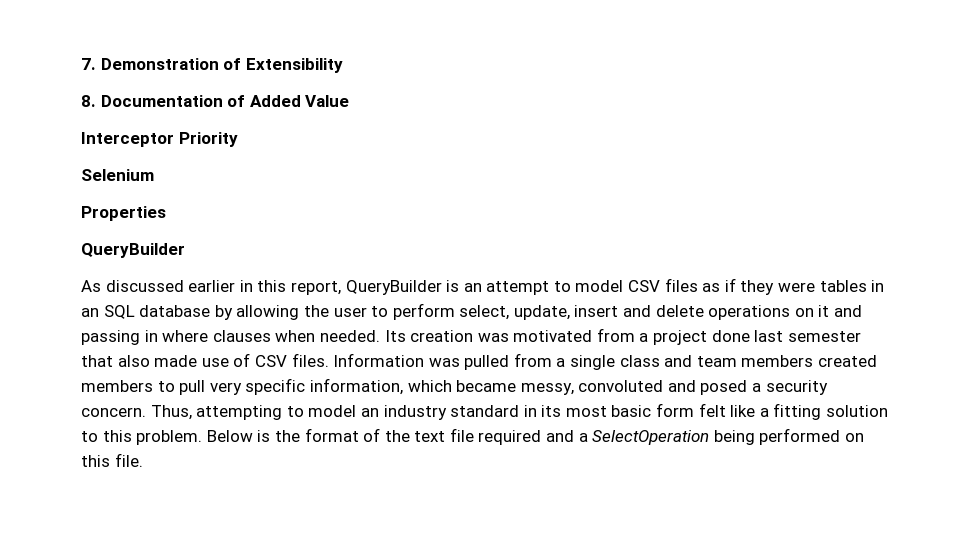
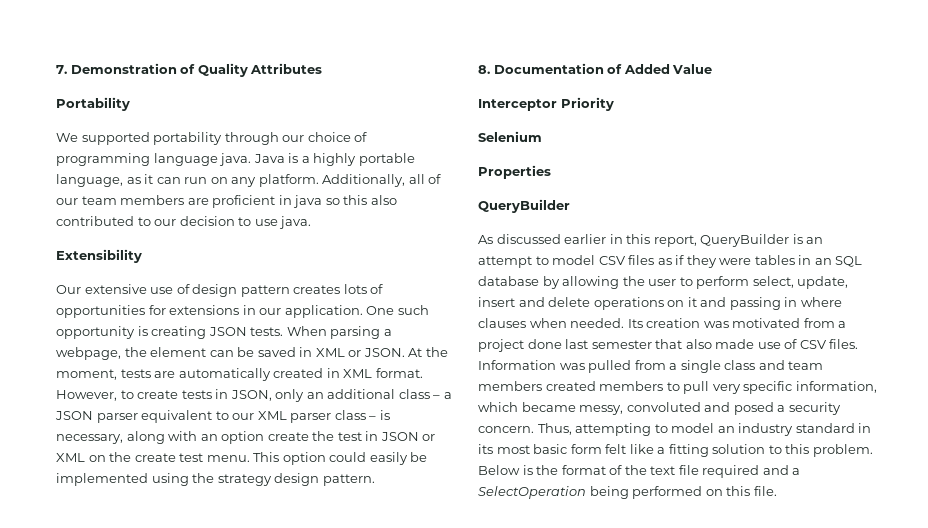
[245,58,343,73] Extensibility -> [197,63,323,77] [56,97,130,111] [56,132,368,145] [56,153,415,166] [56,174,442,187] [56,195,397,208] [56,216,312,229] [56,249,142,263] [56,284,384,297] [56,305,429,318] [56,326,392,339] [56,347,448,360] [56,368,423,381] [56,389,452,402] [55,410,390,423] [56,431,436,444] [56,452,428,465] [56,473,375,486] Quality Attributes // Portability // We supported portability through our choice of programming language java. Java is a highly portable language, as it can run on any platform. Additionally, all of our team members are proficient in java so this also contributed to our decision to use java. // Extensibility // Our extensive use of design pattern creates lots of opportunities for extensions in our application. One such opportunity is creating JSON tests. When parsing a webpage, the element can be saved in XML or JSON. At the moment, tests are automatically created in XML format. However, to create tests in JSON, only an additional class – a JSON parser equivalent to our XML parser class – is necessary, along with an option create the test in JSON or XML on the create test menu. This option could easily be implemented using the strategy design pattern.

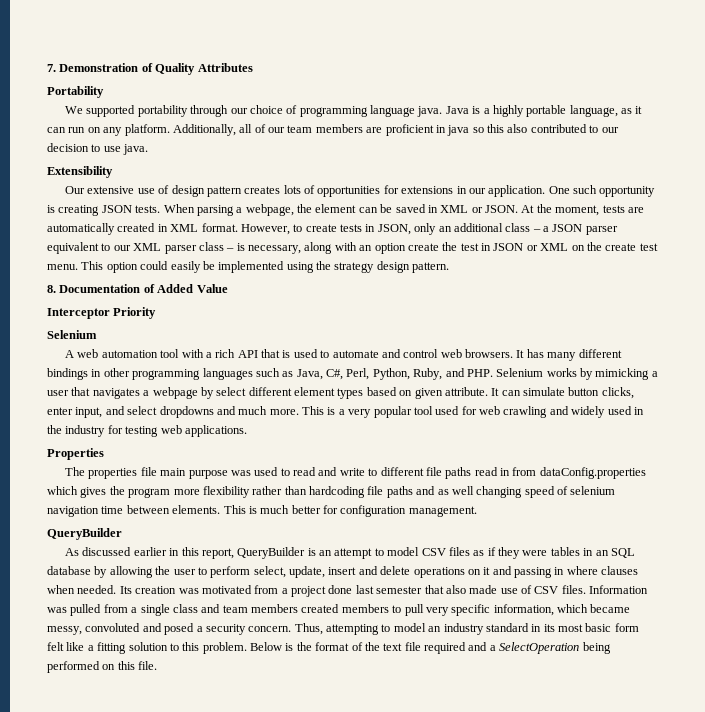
[478,165,551,179] Properties -> [65,349,622,361] [47,368,658,380] [47,387,634,399] [47,406,644,418] [47,425,247,437] [47,448,104,460] [65,467,646,479] [47,486,616,498] [47,505,477,517] A web automation tool with a rich API that is used to automate and control web browsers. It has many different bindings in other programming languages such as Java, C#, Perl, Python, Ruby, and PHP. Selenium works by mimicking a user that navigates a webpage by select different element types based on given attribute. It can simulate button clicks, enter input, and select dropdowns and much more. This is a very popular tool used for web crawling and widely used in the industry for testing web applications. // Properties // The properties file main purpose was used to read and write to different file paths read in from dataConfig.properties which gives the program more flexibility rather than hardcoding file paths and as well changing speed of selenium navigation time between elements. This is much better for configuration management.

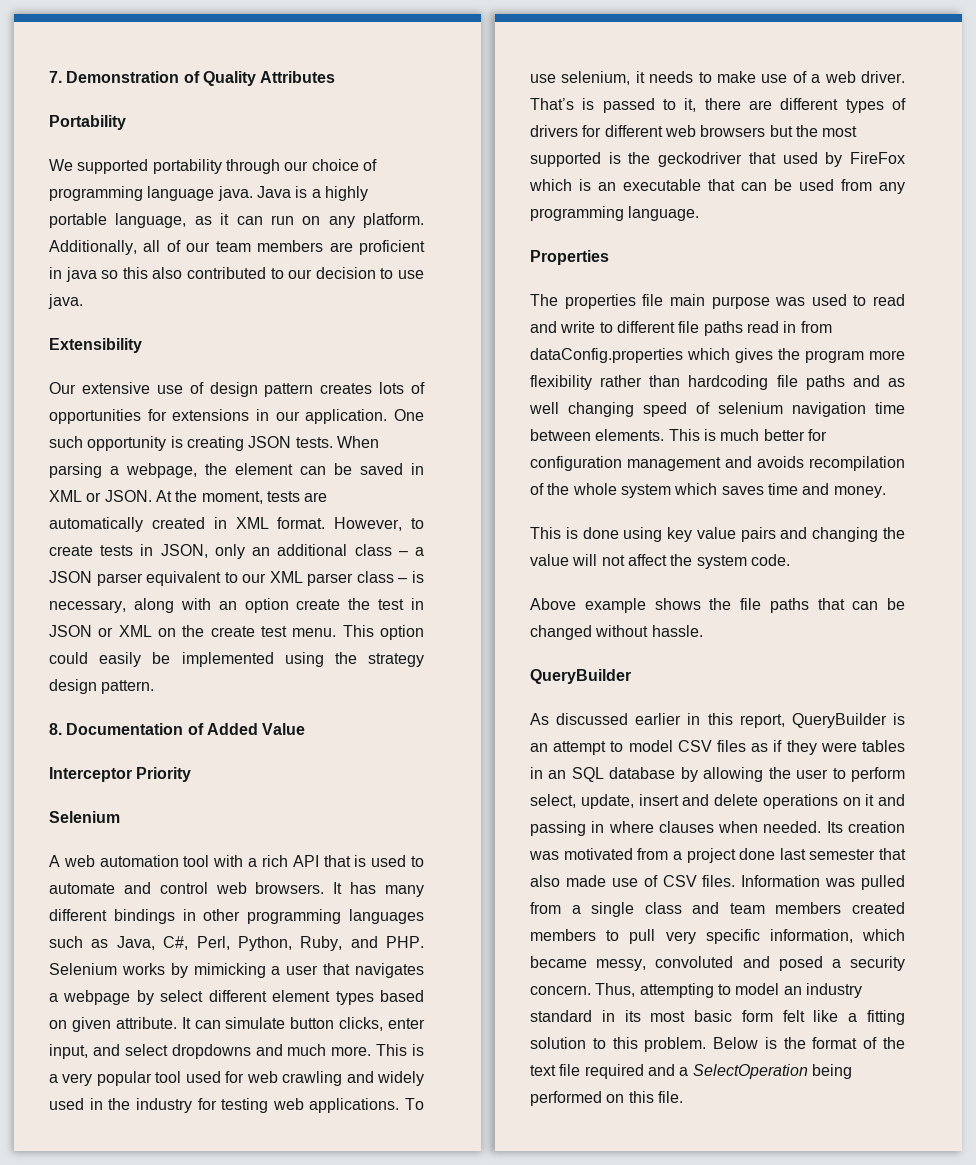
(247, 431) none -> [405,1098,424,1110] [530,71,905,85] [530,98,906,113] [530,125,858,137] [530,152,905,167] [529,179,905,194] [530,206,700,221] To use selenium, it needs to make use of a web driver. That’s is passed to it, there are different types of drivers for different web browsers but the most supported is the geckodriver that used by FireFox which is an executable that can be used from any programming language.
[408,506,477,517] management. -> [627,456,905,471] [530,483,886,498] [530,527,905,542] [530,554,790,569] [530,598,905,613] [530,625,703,640] management and avoids recompilation of the whole system which saves time and money. // This is done using key value pairs and changing the value will not affect the system code. // Above example shows the file paths that can be changed without hassle.

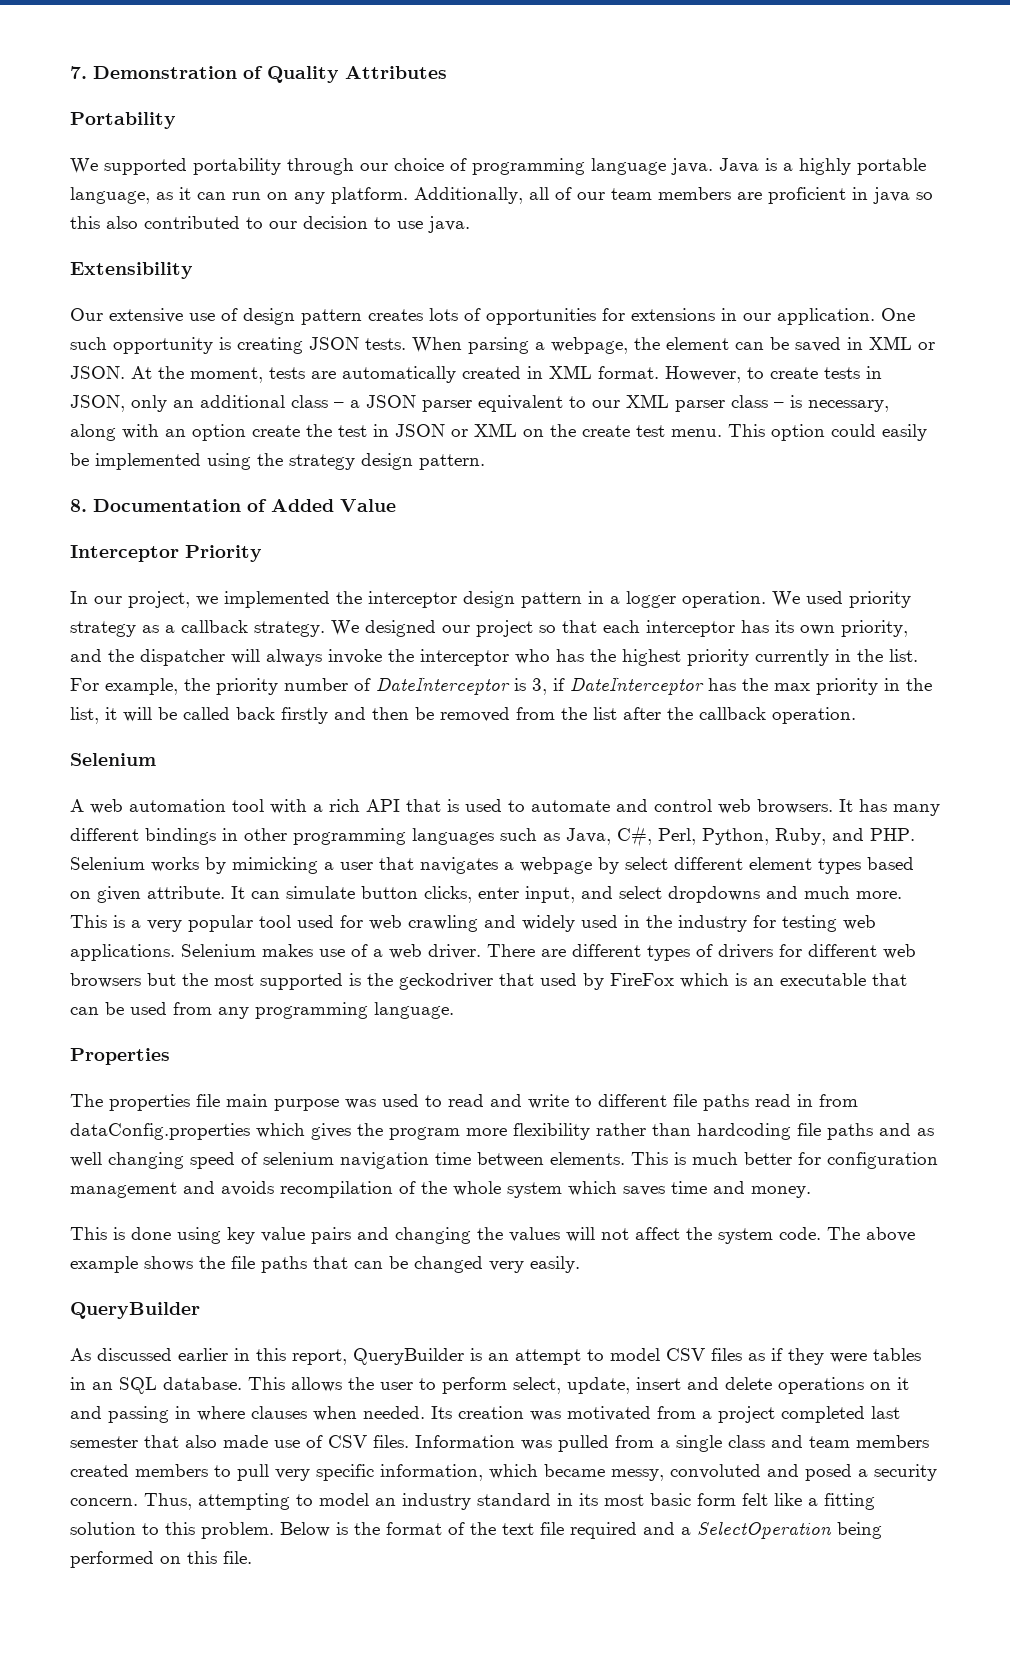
(192, 774) none -> [70,591,911,608] [70,620,908,637] [70,649,918,666] [70,677,932,695] [70,707,856,724] // In our project, we implemented the interceptor design pattern in a logger operation. We used priority strategy as a callback strategy. We designed our project so that each interceptor has its own priority, and the dispatcher will always invoke the interceptor who has the highest priority currently in the list. For example, the priority number of DateInterceptor is 3, if DateInterceptor has the max priority in the list, it will be called back firstly and then be removed from the list after the callback operation.
[405,1098,424,1110] [530,71,756,85] To use selenium, it needs to make -> [181,944,313,957] Selenium makes
[530,98,741,113] That’s is passed to it, there -> [487,944,535,957] There
[530,554,569,566] value -> [509,1227,560,1242] values
[530,598,576,610] // Above -> [827,1227,915,1242] The above
[595,625,703,637] without hassle. -> [489,1256,580,1273] very easily.
[609,767,764,782] database by allowing -> [163,1377,342,1392] database. This allows
[739,848,776,860] done -> [781,1406,865,1423] completed

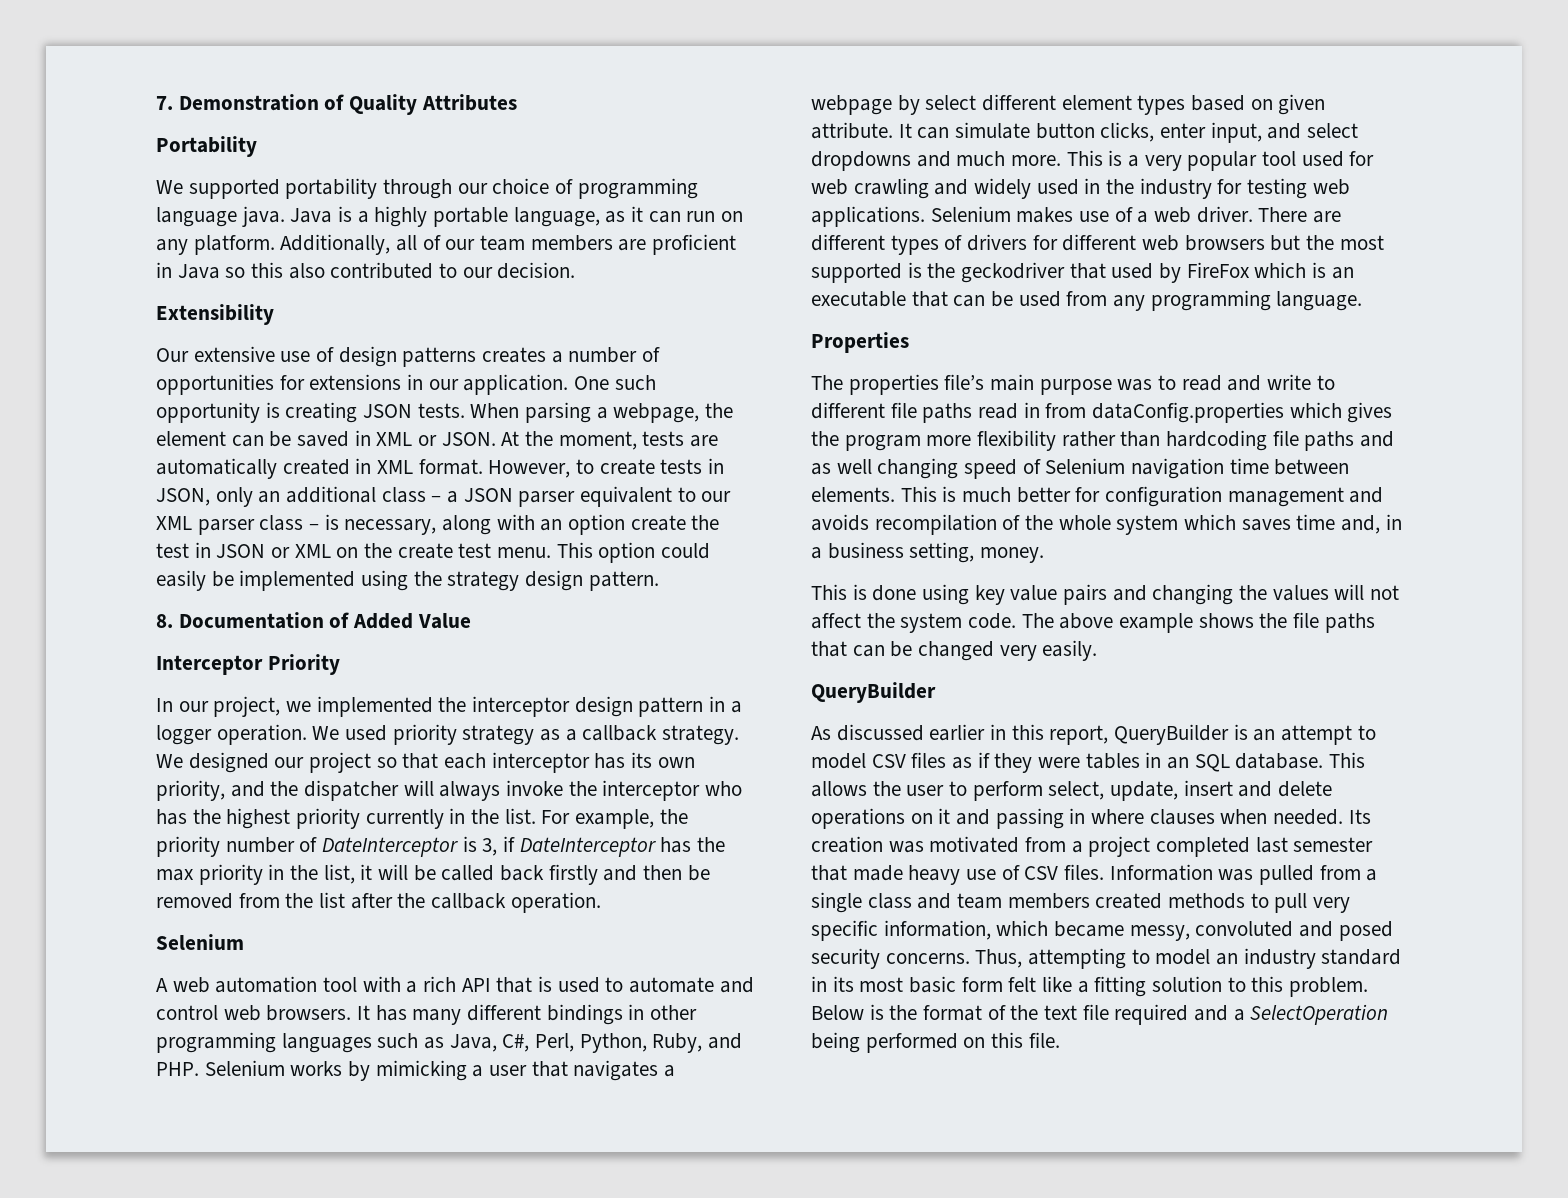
[873,187,910,204] java -> [177,264,220,279] Java
[303,216,470,233] decision to use java. -> [497,262,576,279] decision.
[301,308,458,325] pattern creates lots -> [402,347,638,367] patterns creates a number
[196,1094,220,1107] file -> [944,374,985,390] file’s
[382,1094,419,1107] used -> (1153, 385) none
[263,1152,334,1165] selenium -> [1045,458,1126,474] Selenium
[713,1181,745,1194] and -> [1341,514,1402,534] [811,542,975,563] and, in a business setting,
[185,1435,268,1448] also made -> [852,865,961,885] made heavy
[135,1464,208,1477] members -> [1168,893,1246,909] methods
[858,1464,937,1481] [70,1498,138,1506] a security concern. -> [811,948,970,969] security concerns.

